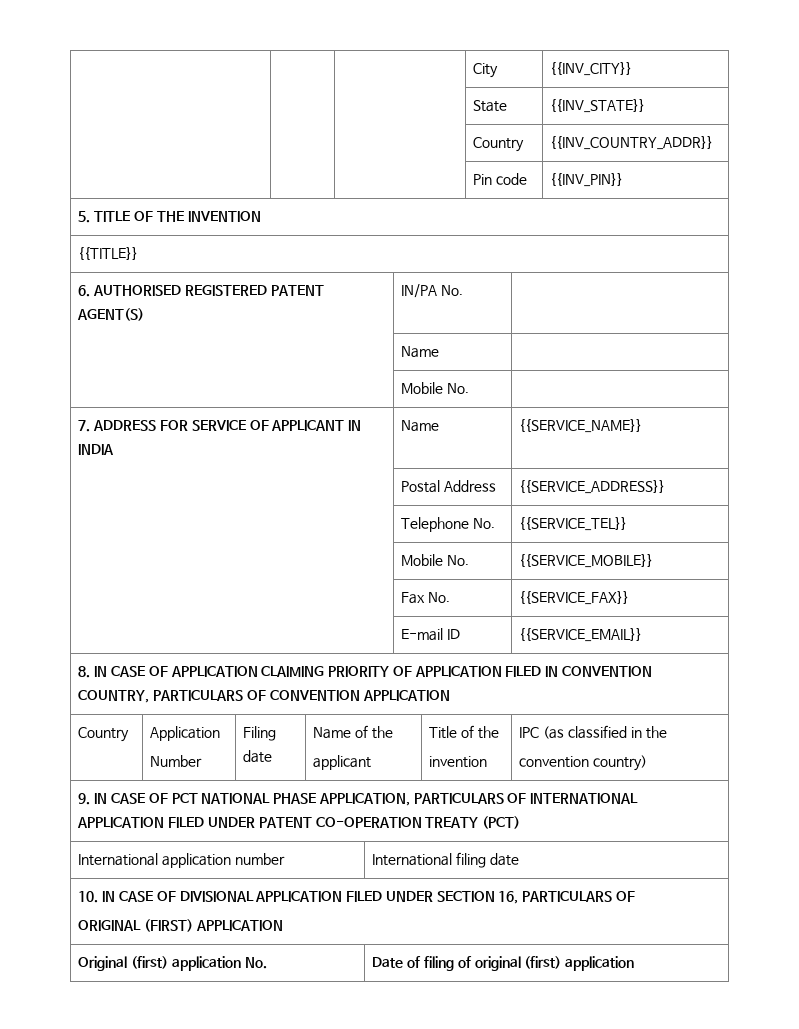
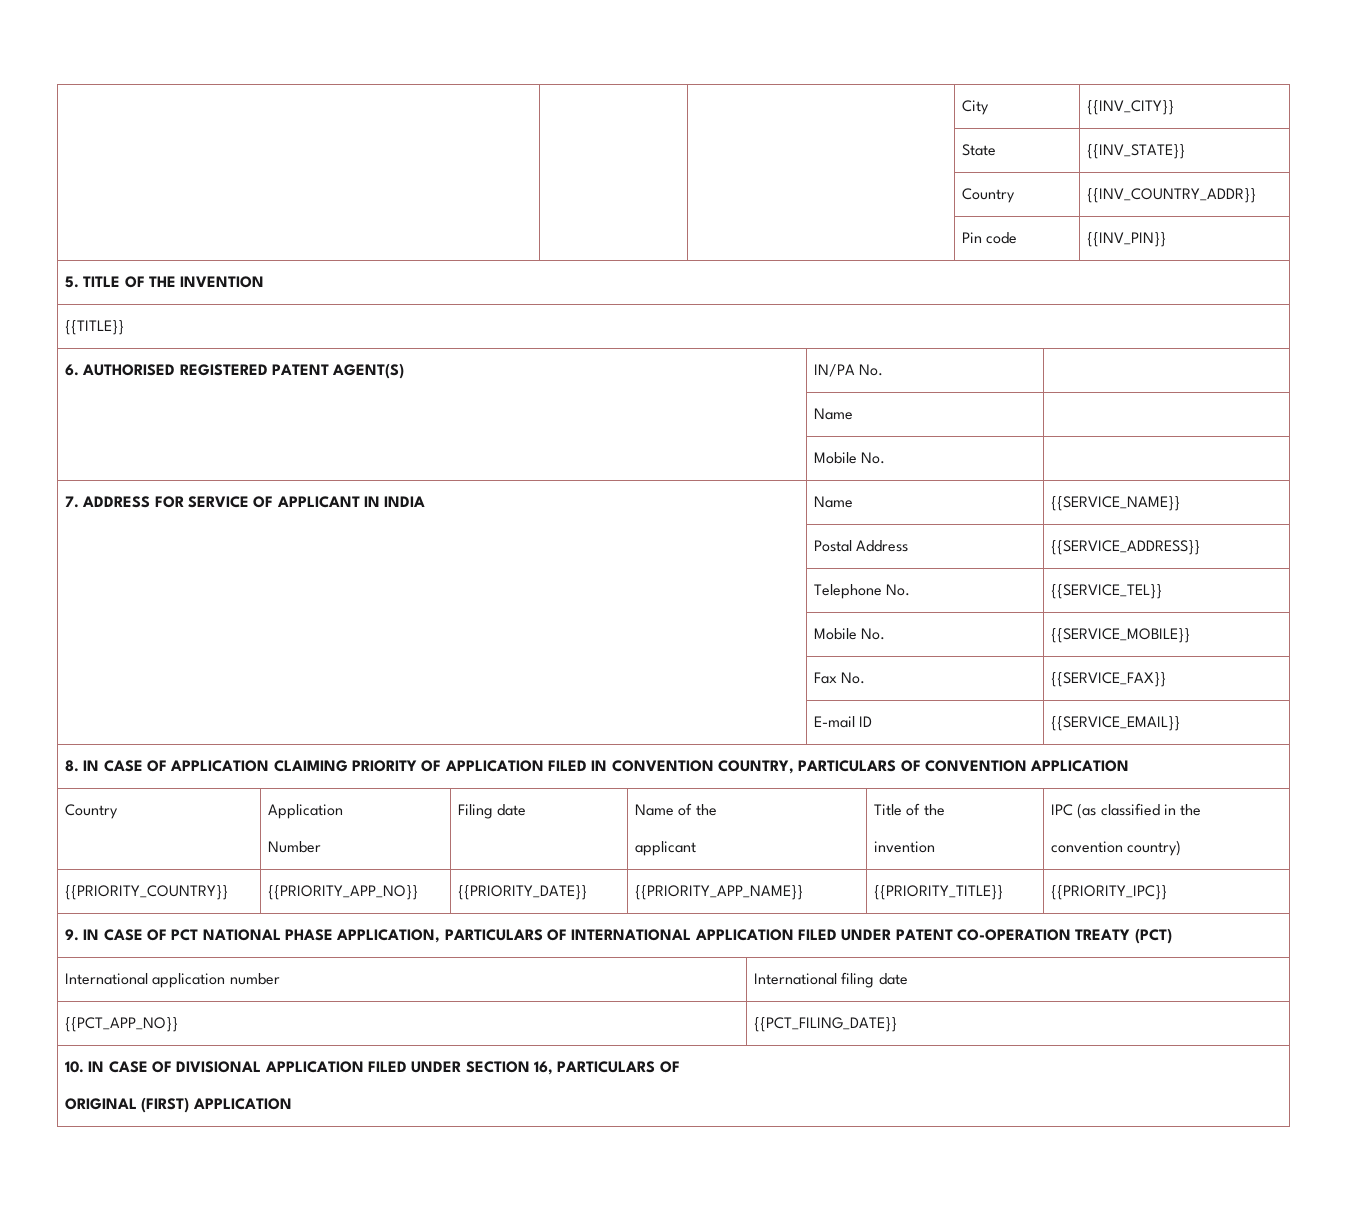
(648, 763) none -> [65,885,229,900] [268,885,419,900] [458,885,588,900] [635,885,804,900] [874,885,1004,900] [1051,885,1168,900] // {{PRIORITY_COUNTRY}} | {{PRIORITY_APP_NO}} | {{PRIORITY_DATE}} | {{PRIORITY_APP_NAME}} | {{PRIORITY_TITLE}} | {{PRIORITY_IPC}}
(520, 859) none -> [65,1017,179,1032] [754,1017,898,1032] // {{PCT_APP_NO}} | {{PCT_FILING_DATE}}
[78,956,267,971] [372,956,635,971] // Original (first) application No. | Date of filing of original (first) application -> (292, 1104) none

